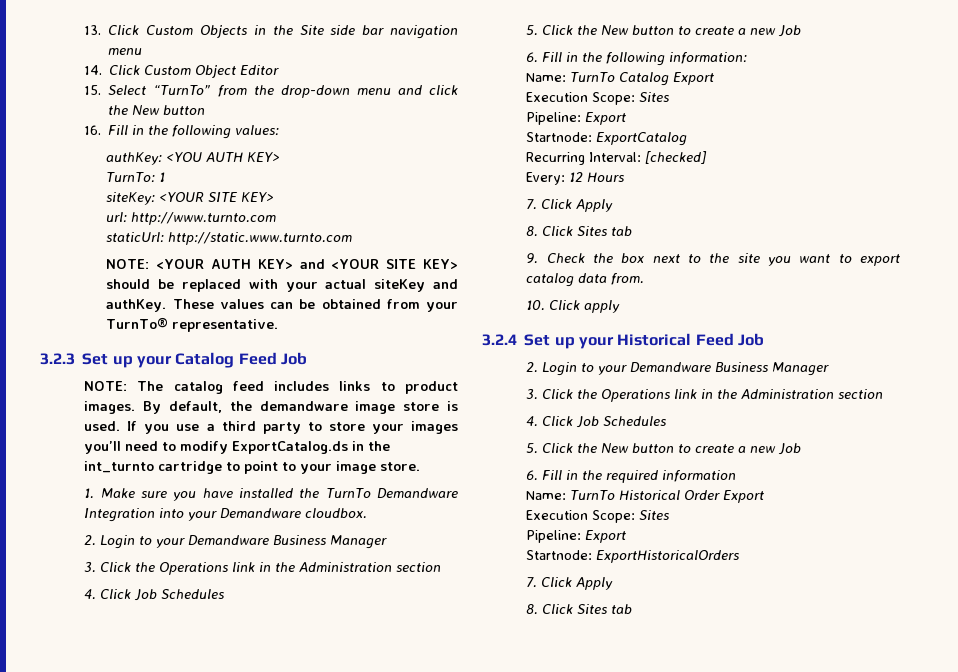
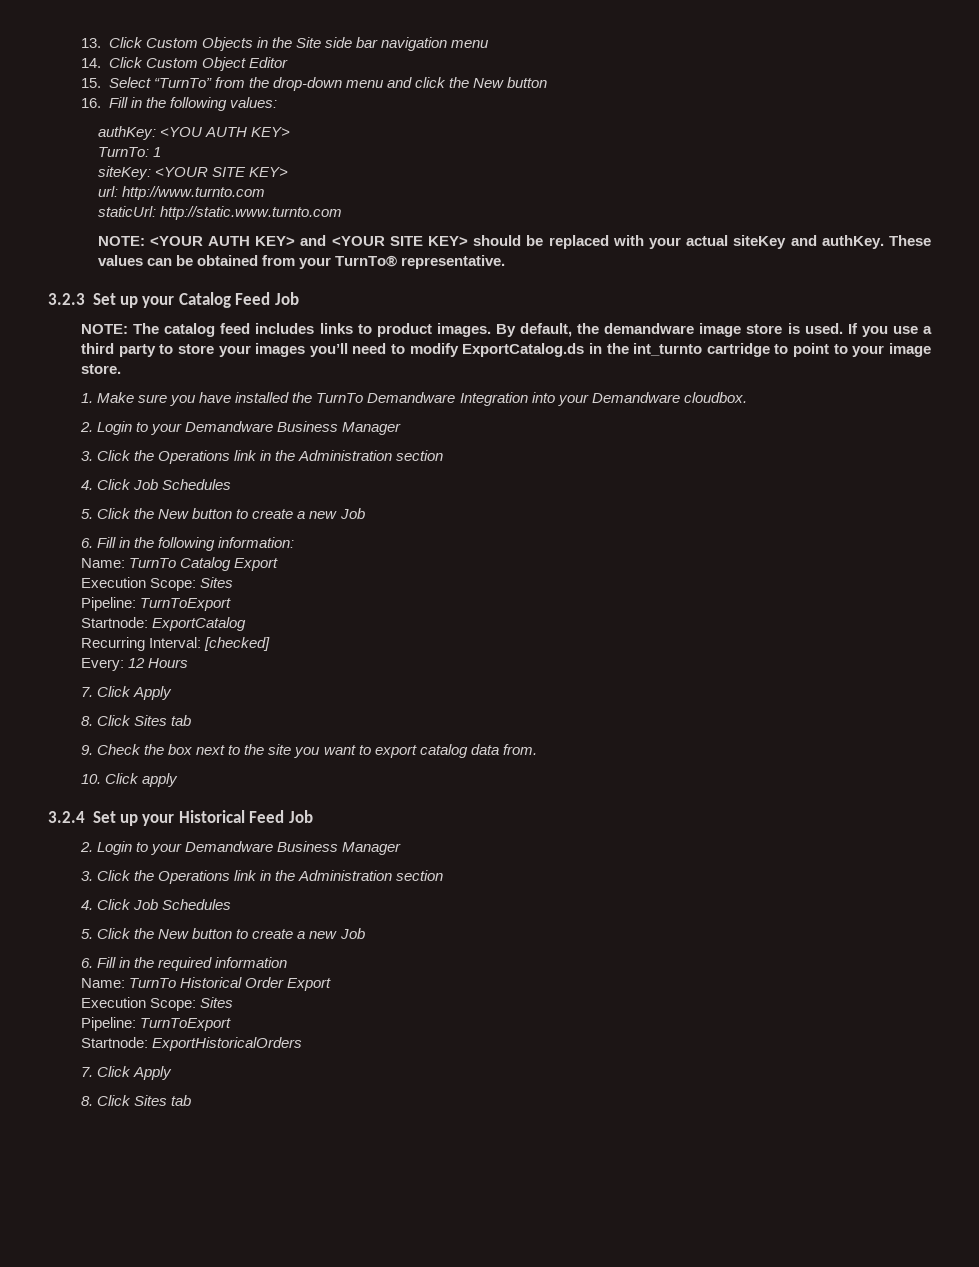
[585,112,627,125] Export -> [140,598,232,611] TurnToExport
[585,530,627,543] Export -> [140,1018,232,1031] TurnToExport

